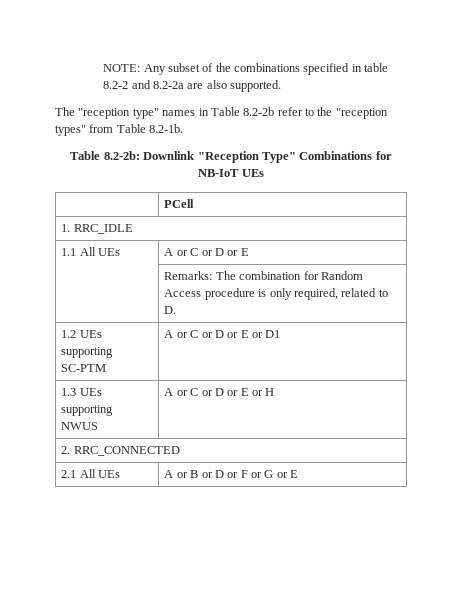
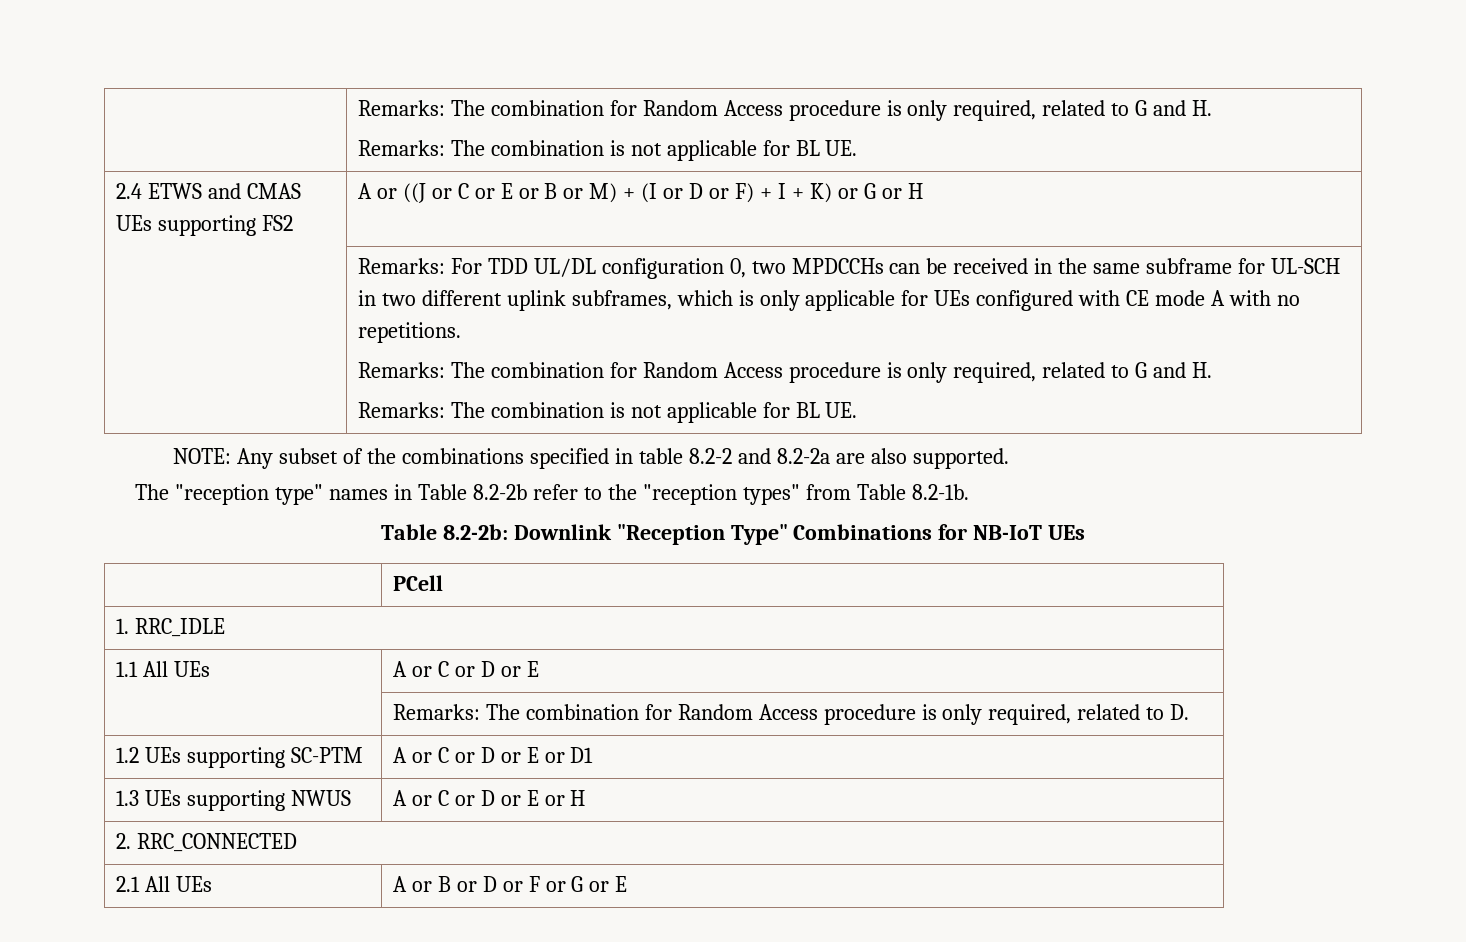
(103, 68) none -> [357,100,1213,121] [357,140,858,161] [115,183,301,199] [115,215,293,236] [357,183,923,203] [357,258,1341,279] [357,290,1300,311] [357,322,461,343] [357,362,1213,383] [357,402,858,423] | Remarks: The combination for Random Access procedure is only required, related to G and H. // Remarks: The combination is not applicable for BL UE. // 2.4 ETWS and CMAS UEs supporting FS2 | A or ((J or C or E or B or M) + (I or D or F) + I + K) or G or H // | Remarks: For TDD UL/DL configuration 0, two MPDCCHs can be received in the same subframe for UL-SCH in two different uplink subframes, which is only applicable for UEs configured with CE mode A with no repetitions. // Remarks: The combination for Random Access procedure is only required, related to G and H. // Remarks: The combination is not applicable for BL UE. //

